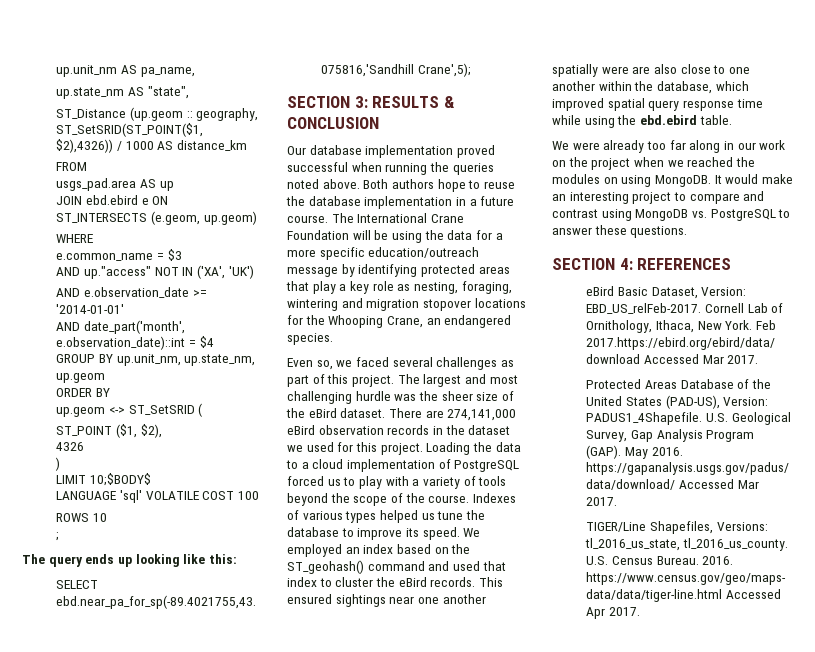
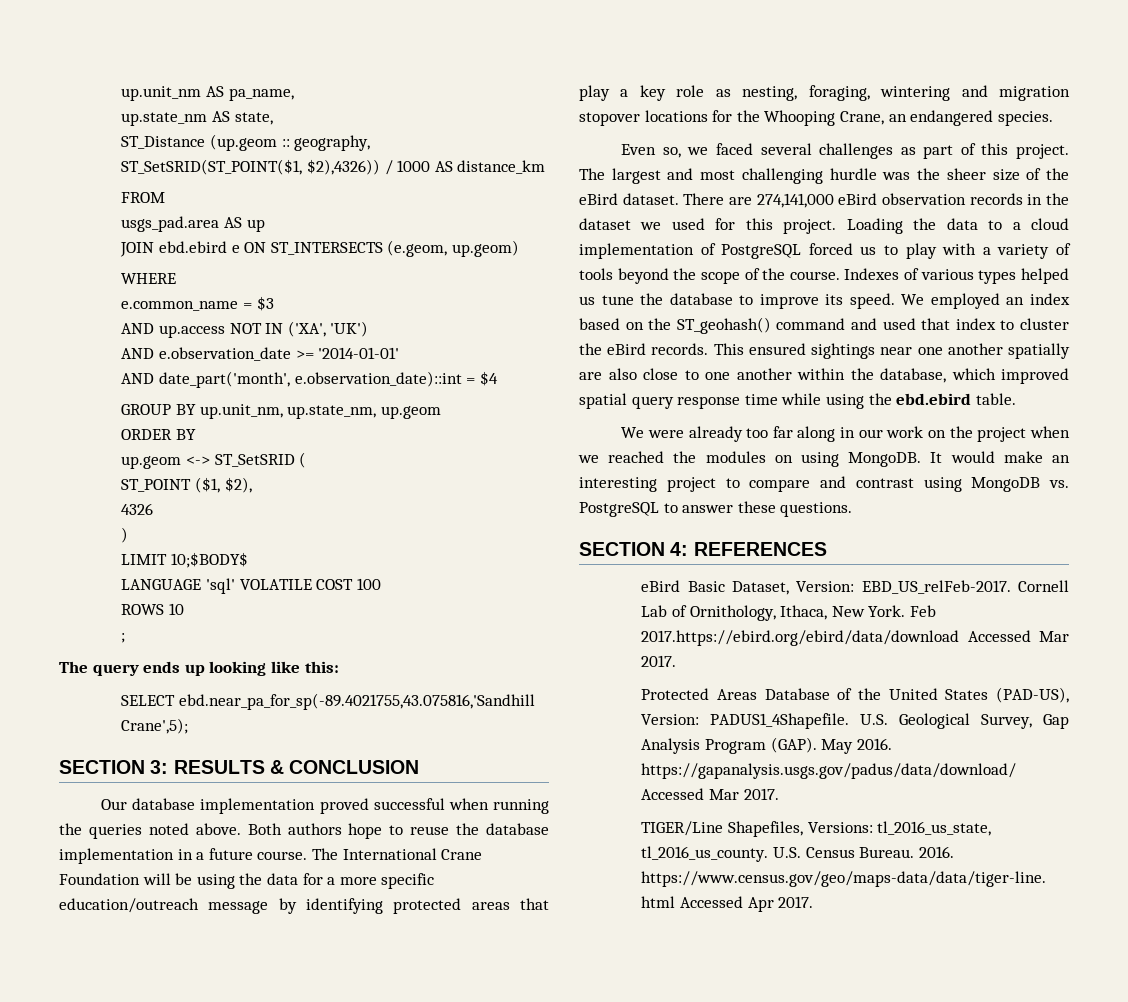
[147,86,189,99] "state", -> [234,112,273,125] state,
[84,266,152,279] up."access" -> [158,325,225,338] up.access
[601,66,629,74] were -> (1070, 351) none

